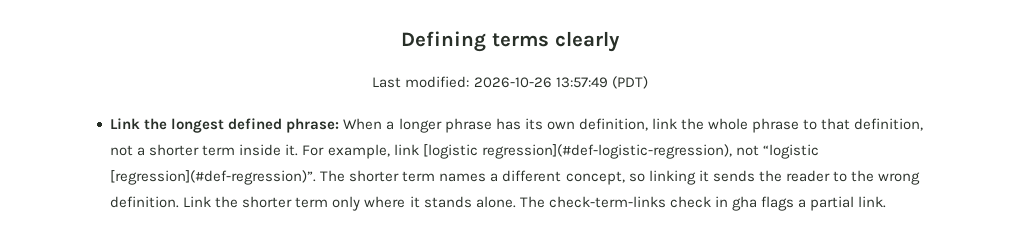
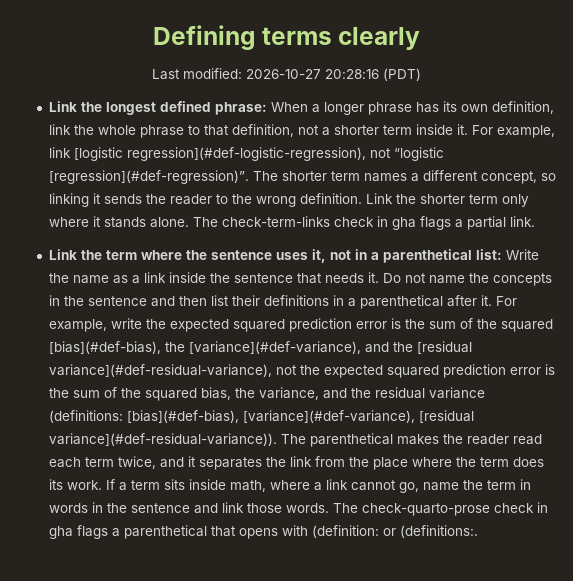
[473,77,608,88] 2026-10-26 13:57:49 -> [246,69,379,79] 2026-10-27 20:28:16
(887, 202) none -> [48,249,539,263] [48,272,552,286] [48,295,517,309] [48,318,553,332] [48,341,472,354] [48,364,555,378] [48,387,485,401] [48,410,474,423] [48,433,542,447] [48,456,544,470] [48,479,531,493] [48,502,548,516] [48,525,478,539] // Link the term where the sentence uses it, not in a parenthetical list: Write the name as a link inside the sentence that needs it. Do not name the concepts in the sentence and then list their definitions in a parenthetical after it. For example, write the expected squared prediction error is the sum of the squared [bias](#def-bias), the [variance](#def-variance), and the [residual variance](#def-residual-variance), not the expected squared prediction error is the sum of the squared bias, the variance, and the residual variance (definitions: [bias](#def-bias), [variance](#def-variance), [residual variance](#def-residual-variance)). The parenthetical makes the reader read each term twice, and it separates the link from the place where the term does its work. If a term sits inside math, where a link cannot go, name the term in words in the sentence and link those words. The check-quarto-prose check in gha flags a parenthetical that opens with (definition: or (definitions:.

